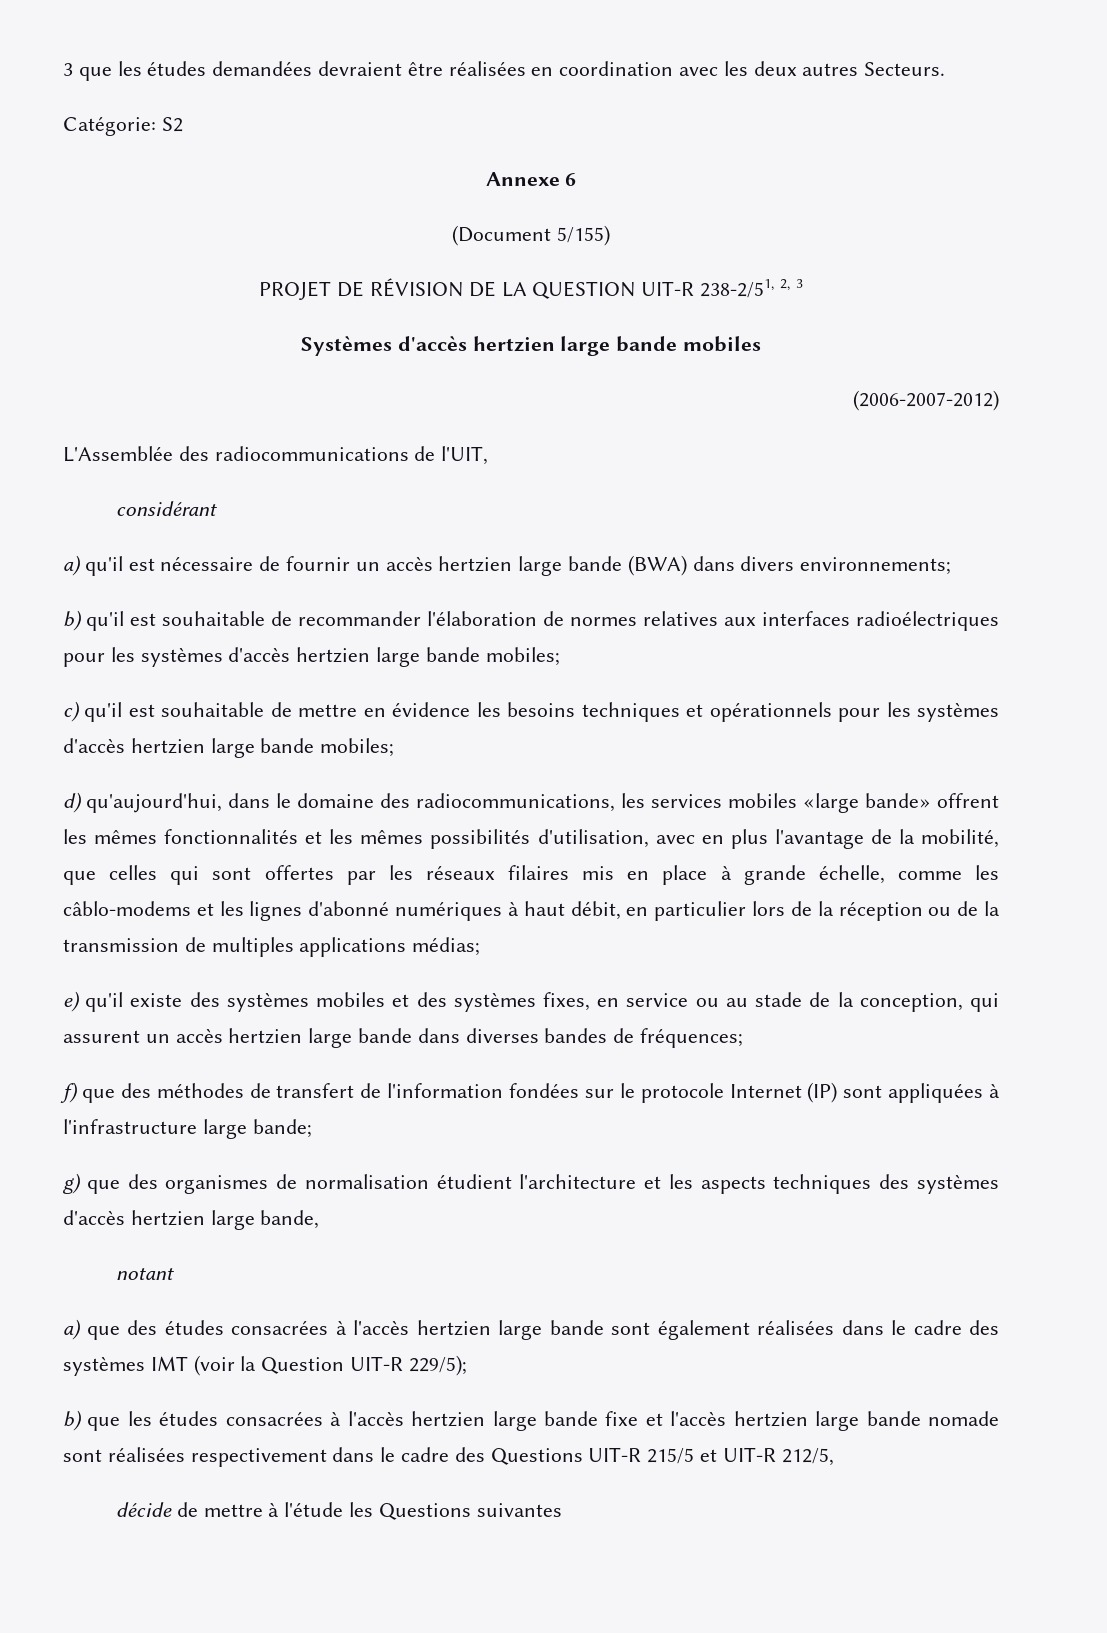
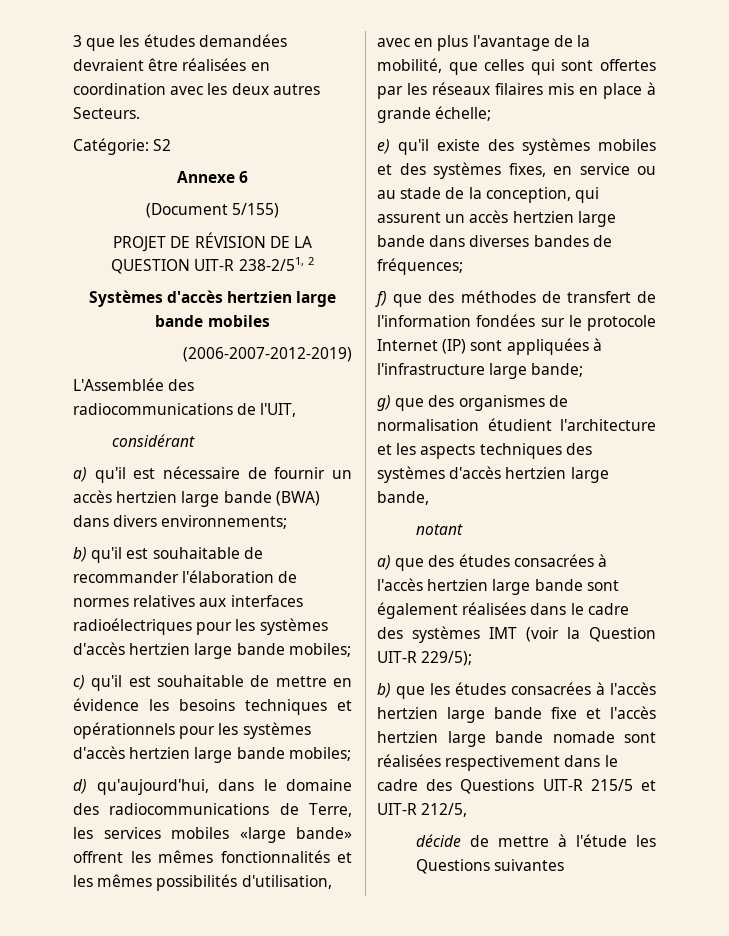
[779,279,803,291] 2, 3 -> [307,257,314,265] 2
[853,390,999,411] (2006-2007-2012) -> [183,347,352,362] (2006-2007-2012-2019)
[416,793,615,812] radiocommunications, -> [109,803,352,817] radiocommunications de Terre,
[818,865,999,884] [63,901,1001,921] [63,937,481,957] échelle, comme les câblo-modems et les lignes d'abonné numériques à haut débit, en particulier lors de la réception ou de la transmission de multiples applications médias; -> [435,106,492,121] échelle;

